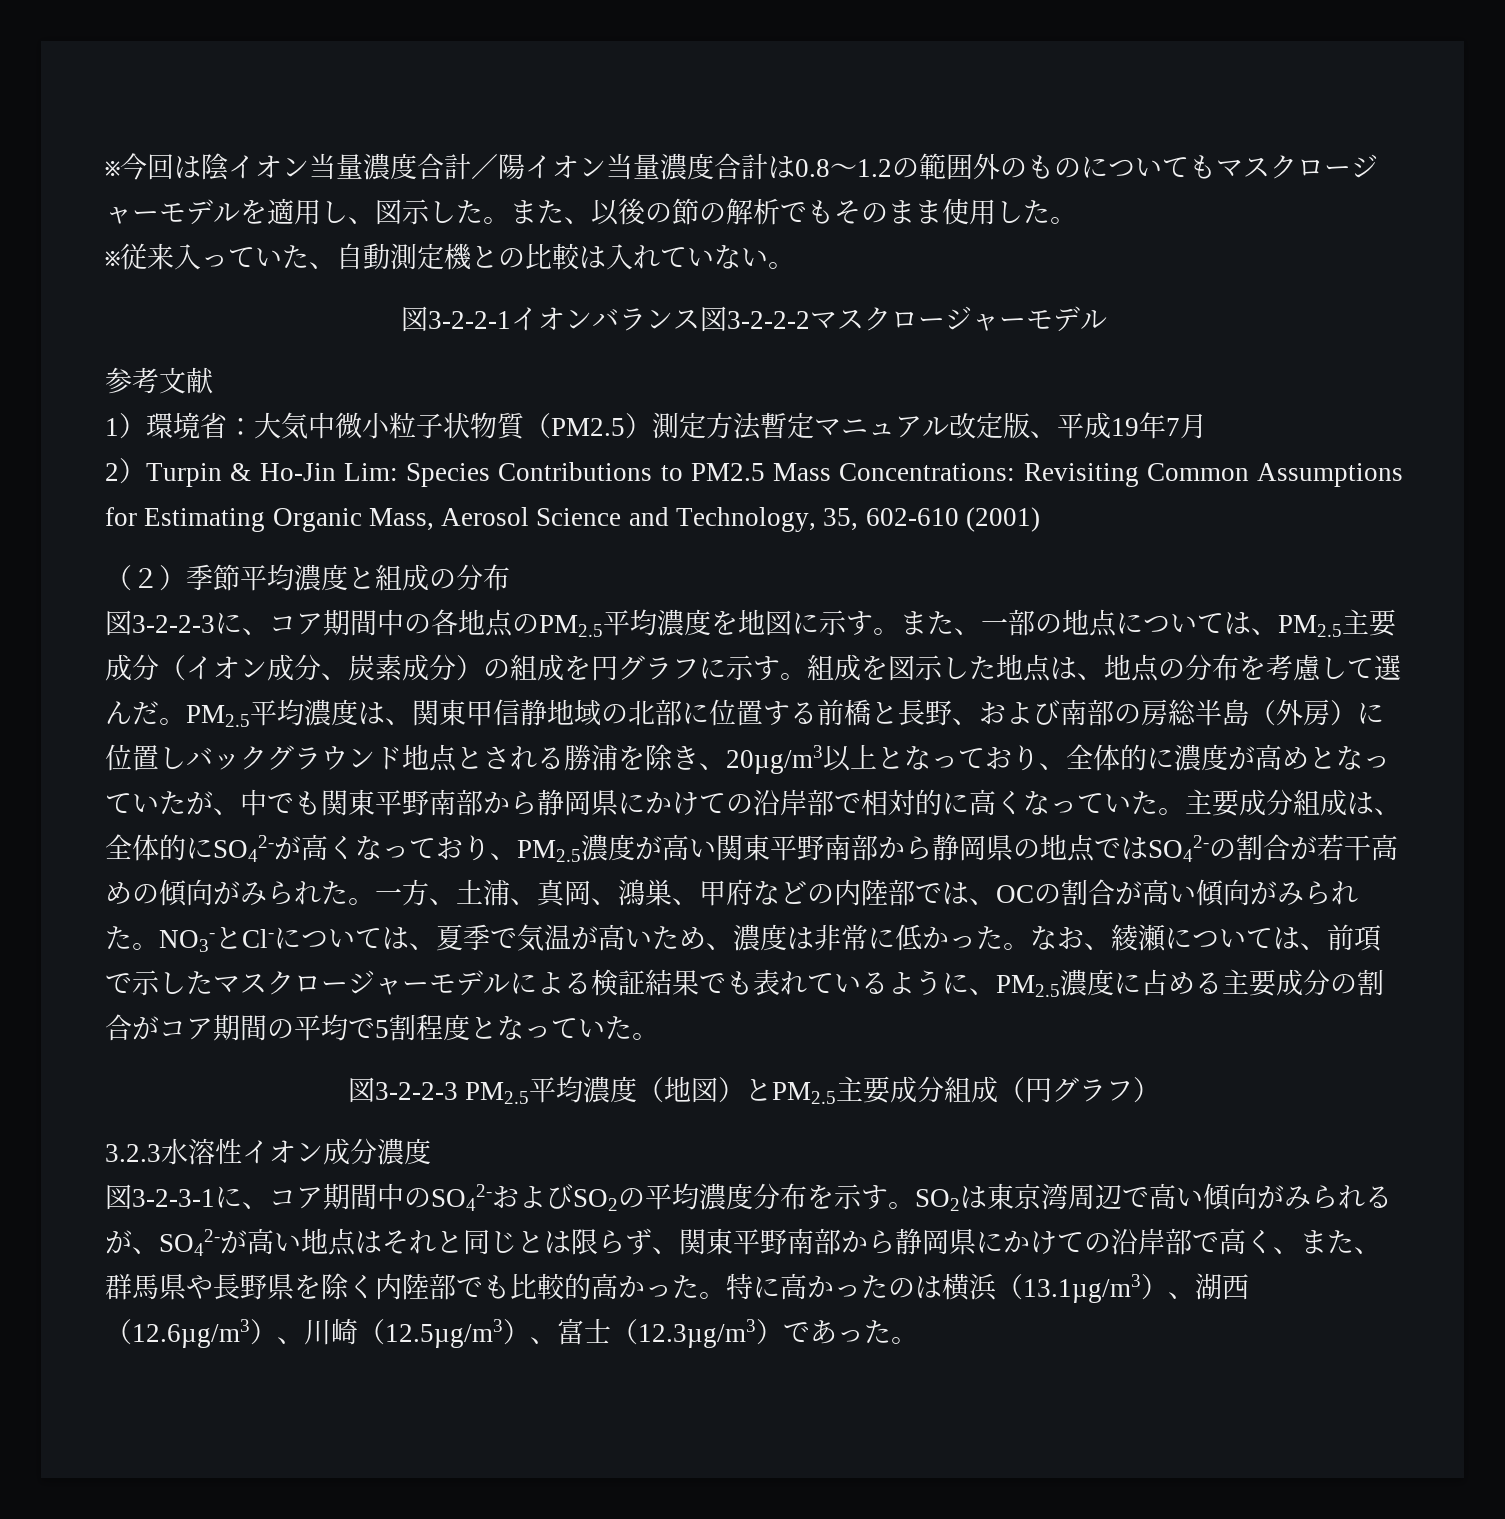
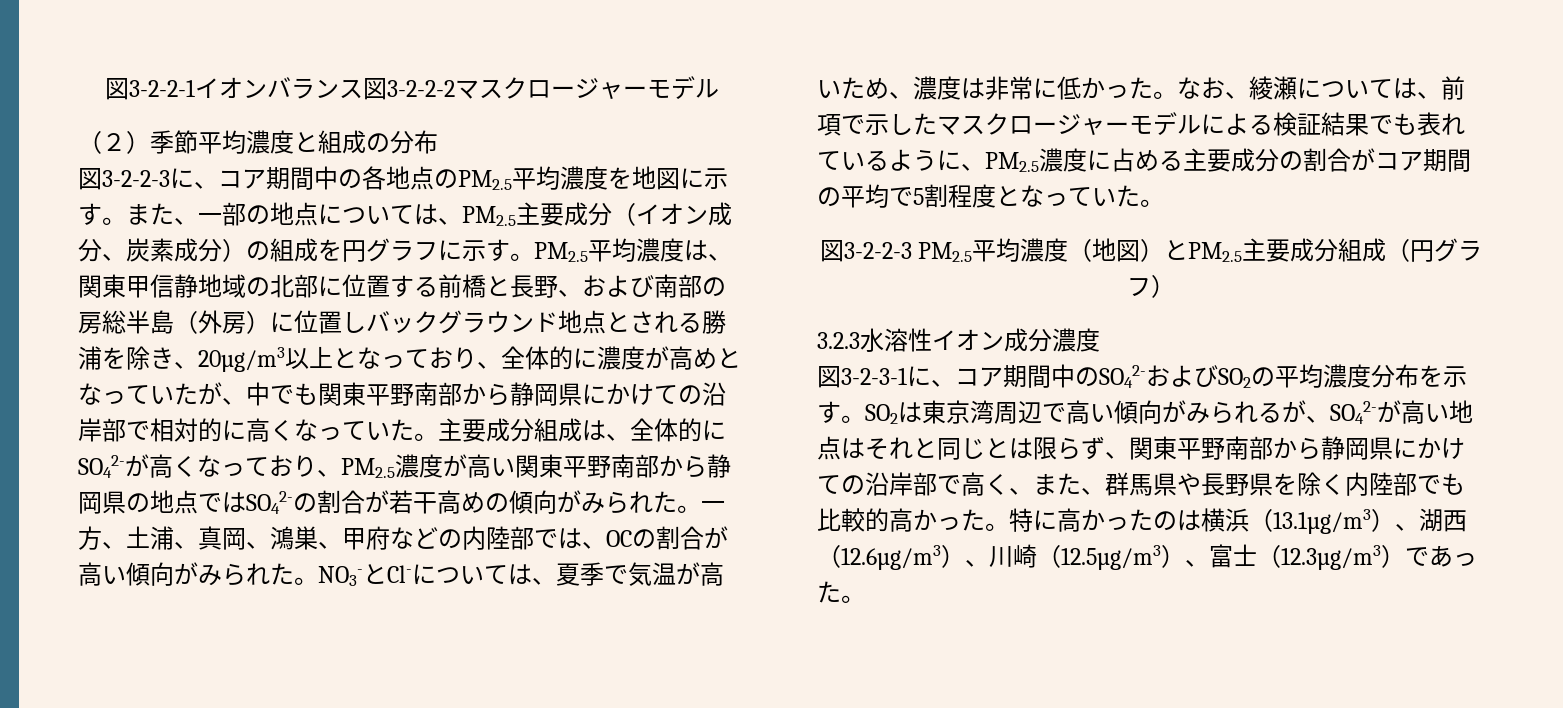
[105,153,1378,181] [105,198,1077,226] [105,243,795,270] ※今回は陰イオン当量濃度合計／陽イオン当量濃度合計は0.8～1.2の範囲外のものについてもマスクロージャーモデルを適用し、図示した。また、以後の節の解析でもそのまま使用した。 // ※従来入っていた、自動測定機との比較は入れていない。 // -> (105, 89) none
[105,367,213,394] [105,412,1207,440] [105,458,1403,487] [105,507,1040,532] // 参考文献 // 1）環境省：大気中微小粒子状物質（PM2.5）測定方法暫定マニュアル改定版、平成19年7月 // 2）Turpin & Ho-Jin Lim: Species Contributions to PM2.5 Mass Concentrations: Revisiting Common Assumptions for Estimating Organic Mass, Aerosol Science and Technology, 35, 602-610 (2001) -> (719, 88) none
[807,654,1402,682] [105,701,186,725] 組成を図示した地点は、地点の分布を考慮して選んだ。 -> (534, 257) none

